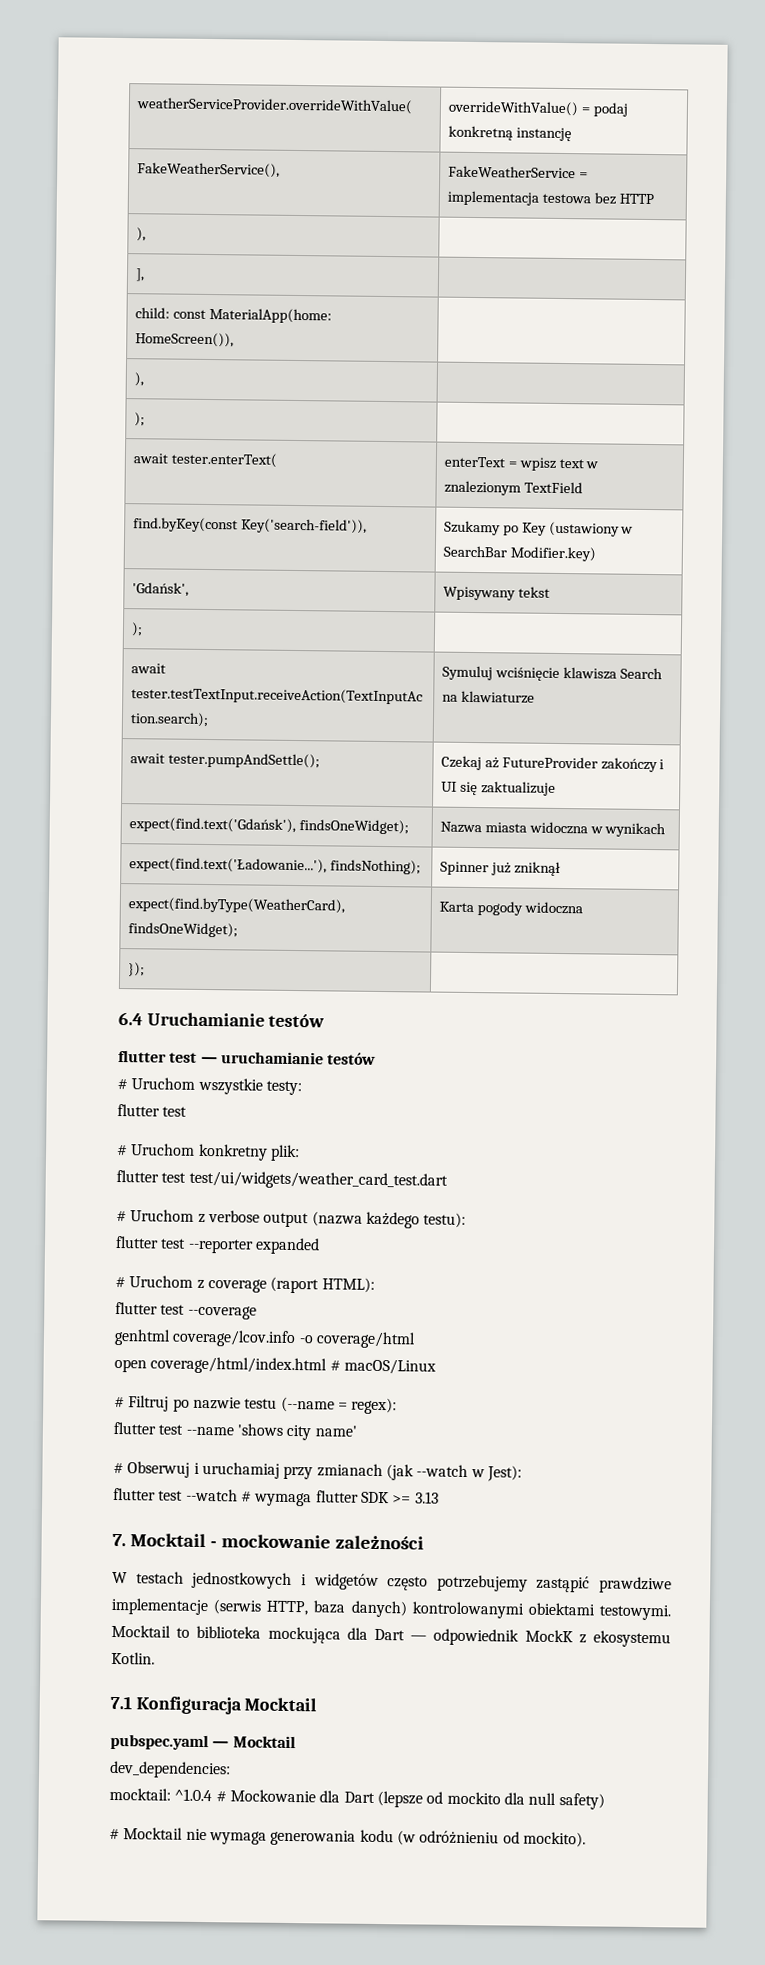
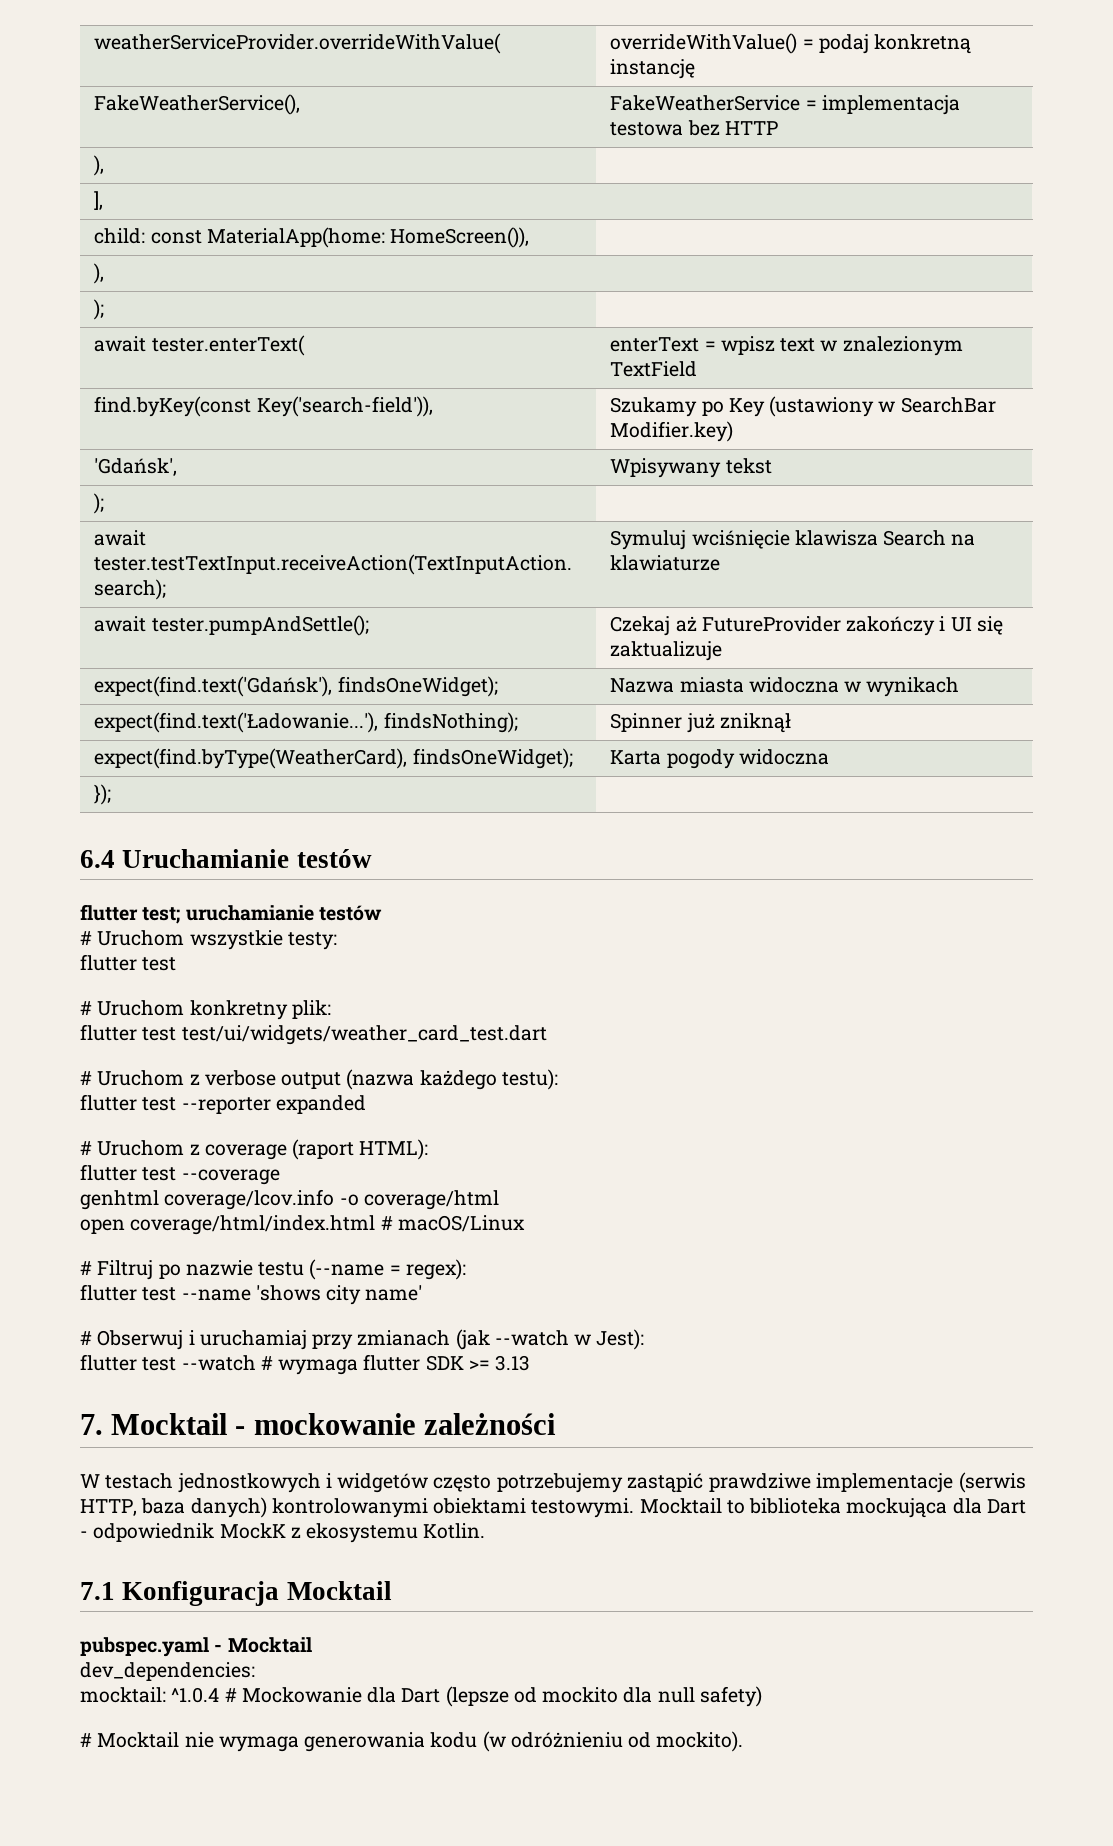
[169,1052,218,1064] test — -> [142,907,181,924] test;
[410,1635,428,1641] — -> [80,1531,88,1538] -
[212,1741,230,1748] — -> [214,1645,223,1652] -

